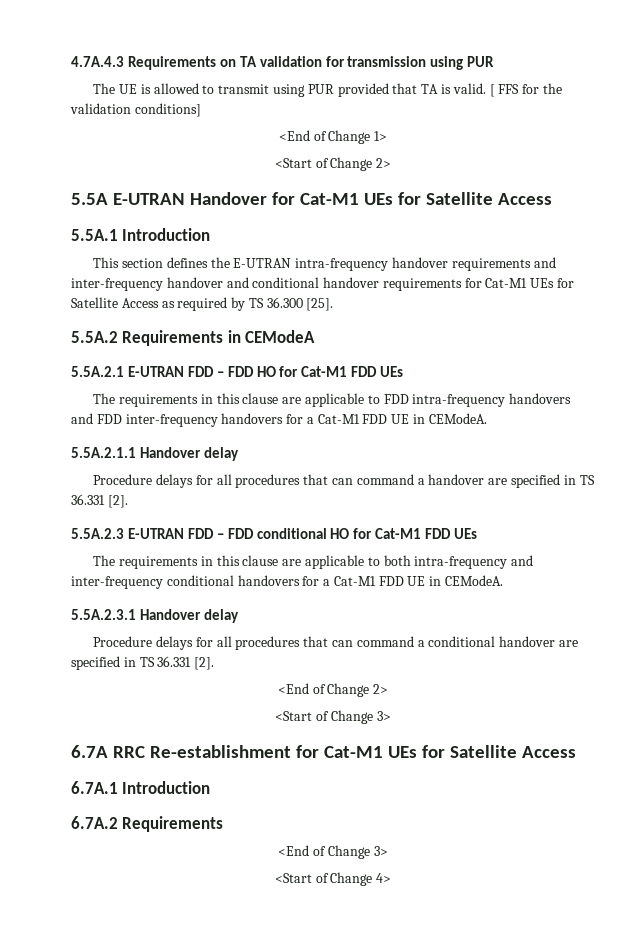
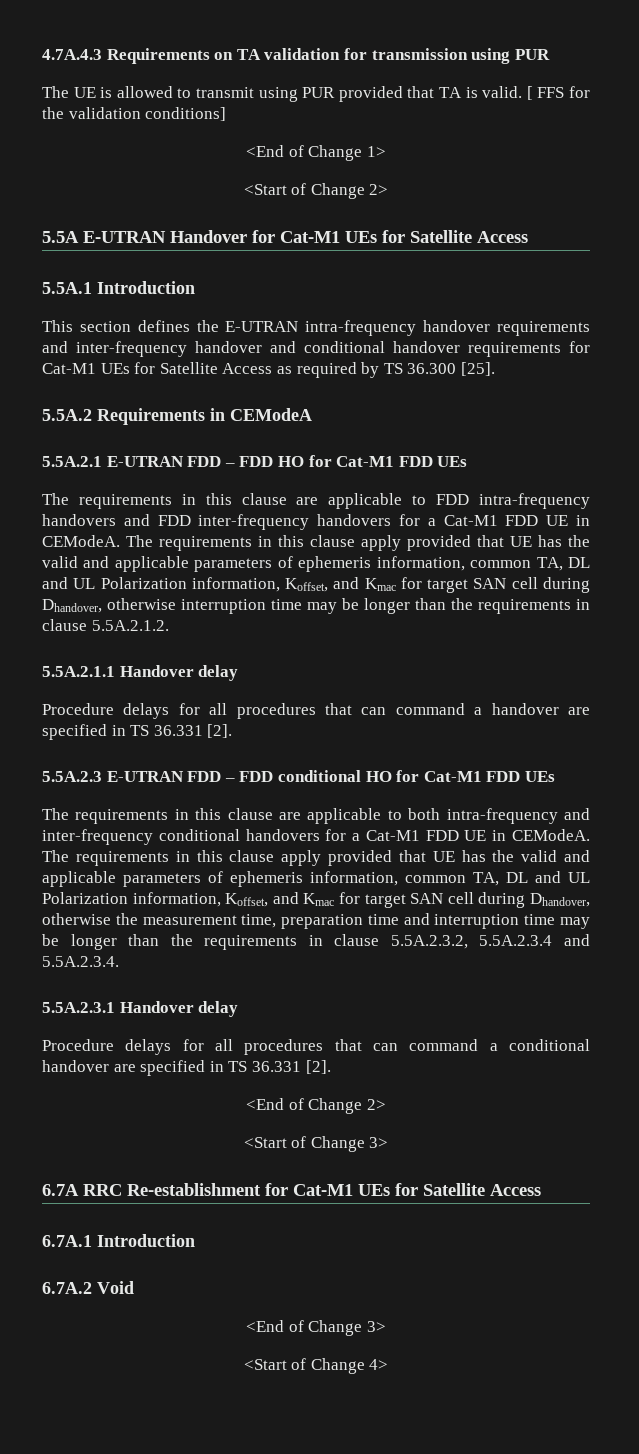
(487, 418) none -> [126,535,590,551] [42,556,590,572] [42,577,590,593] [42,598,590,614] [42,619,169,631] The requirements in this clause apply provided that UE has the valid and applicable parameters of ephemeris information, common TA, DL and UL Polarization information, Koffset, and Kmac for target SAN cell during Dhandover, otherwise interruption time may be longer than the requirements in clause 5.5A.2.1.2.
(504, 580) none -> [42,850,590,866] [42,871,590,887] [42,892,591,908] [42,913,590,929] [42,934,590,950] [42,956,119,967] The requirements in this clause apply provided that UE has the valid and applicable parameters of ephemeris information, common TA, DL and UL Polarization information, Koffset, and Kmac for target SAN cell during Dhandover, otherwise the measurement time, preparation time and interruption time may be longer than the requirements in clause 5.5A.2.3.2, 5.5A.2.3.4 and 5.5A.2.3.4.
[122,816,224,832] Requirements -> [97,1281,134,1294] Void

